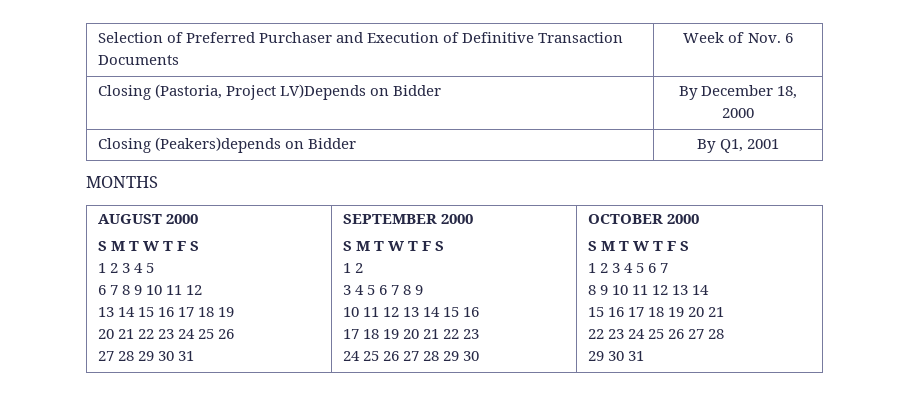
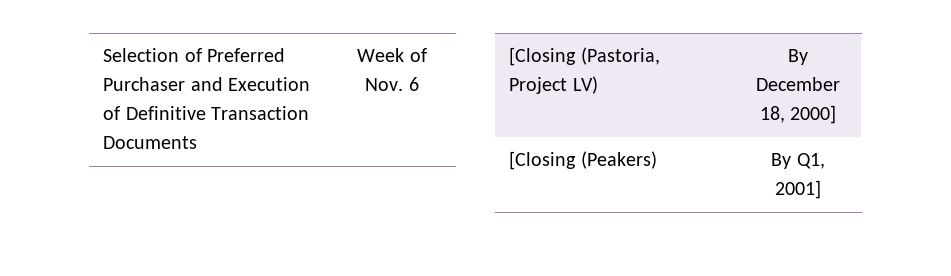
[97,85,151,100] Closing -> [509,47,577,66] [Closing
[280,84,442,100] LV)Depends on Bidder -> [572,76,598,94] LV)
[722,108,754,118] [97,137,357,153] [697,139,779,153] [86,176,158,188] [97,214,199,224] [97,241,200,251] [97,263,155,273] [97,285,203,295] [97,307,235,317] [97,329,235,339] [97,351,195,361] [342,214,474,224] [342,241,445,251] [342,263,364,273] [342,285,424,295] [342,307,480,317] [342,329,480,339] [342,351,480,361] [587,214,700,224] [587,241,690,251] [587,263,669,273] [587,285,710,295] [587,307,725,317] [587,329,725,339] [587,351,645,361] 2000 // Closing (Peakers)depends on Bidder | By Q1, 2001 // MONTHS // AUGUST 2000 // S M T W T F S // 1 2 3 4 5 // 6 7 8 9 10 11 12 // 13 14 15 16 17 18 19 // 20 21 22 23 24 25 26 // 27 28 29 30 31 | SEPTEMBER 2000 // S M T W T F S // 1 2 // 3 4 5 6 7 8 9 // 10 11 12 13 14 15 16 // 17 18 19 20 21 22 23 // 24 25 26 27 28 29 30 | OCTOBER 2000 // S M T W T F S // 1 2 3 4 5 6 7 // 8 9 10 11 12 13 14 // 15 16 17 18 19 20 21 // 22 23 24 25 26 27 28 // 29 30 31 -> [790,105,837,124] [509,151,657,170] [771,153,825,169] [775,180,821,199] 2000] // [Closing (Peakers) | By Q1, 2001]

